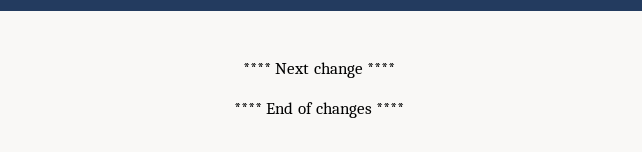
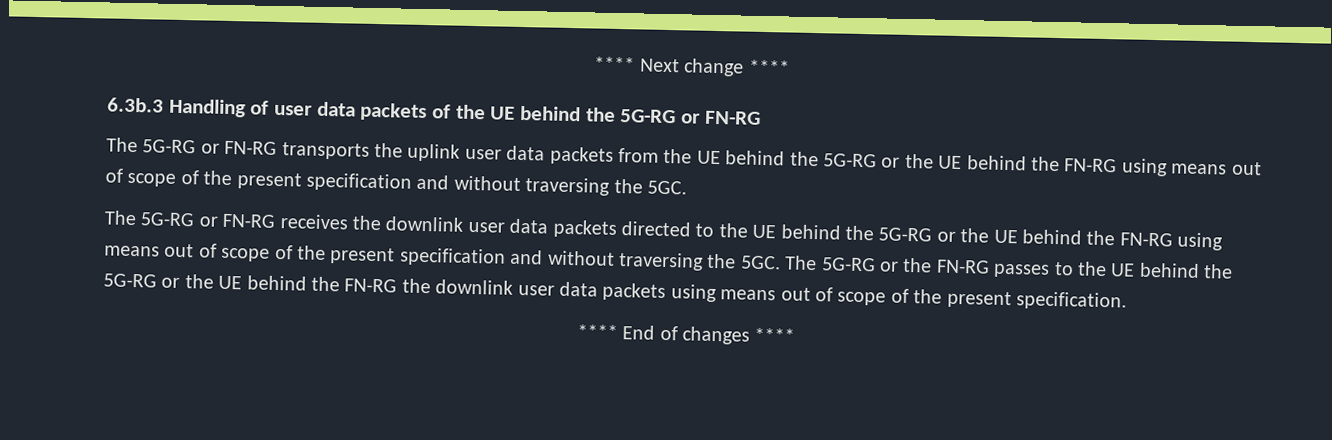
(396, 68) none -> [107,97,761,125] [106,137,1262,177] [105,168,687,196] [104,210,1224,251] [104,243,1234,279] [103,273,1127,311] // 6.3b.3 Handling of user data packets of the UE behind the 5G-RG or FN-RG // The 5G-RG or FN-RG transports the uplink user data packets from the UE behind the 5G-RG or the UE behind the FN-RG using means out of scope of the present specification and without traversing the 5GC. // The 5G-RG or FN-RG receives the downlink user data packets directed to the UE behind the 5G-RG or the UE behind the FN-RG using means out of scope of the present specification and without traversing the 5GC. The 5G-RG or the FN-RG passes to the UE behind the 5G-RG or the UE behind the FN-RG the downlink user data packets using means out of scope of the present specification.

